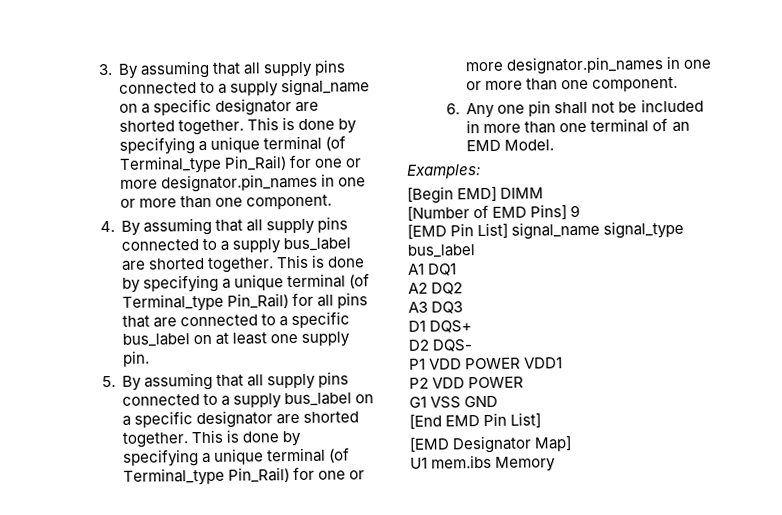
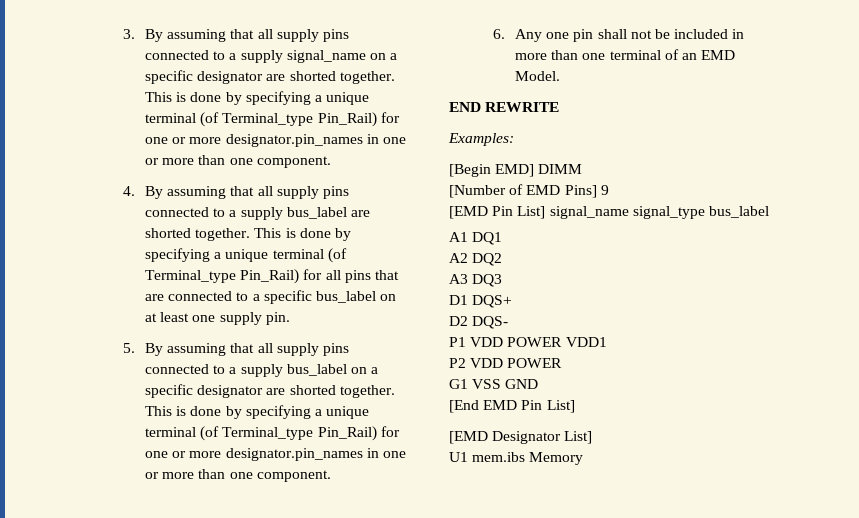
(555, 145) none -> [449,102,560,112] // END REWRITE
[534,436,573,452] Map] -> [564,431,593,444] List]

